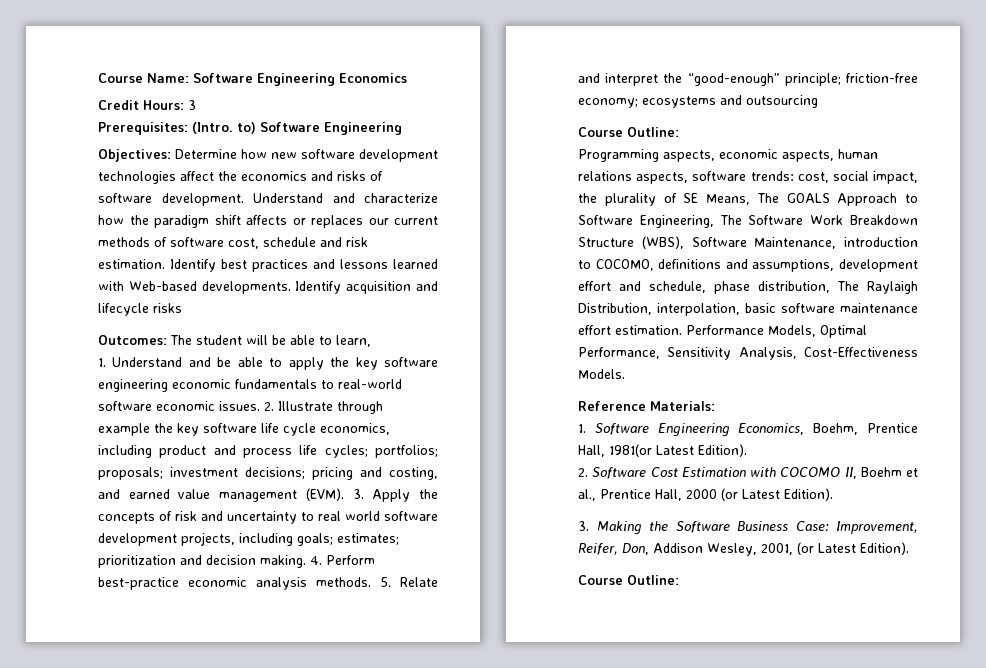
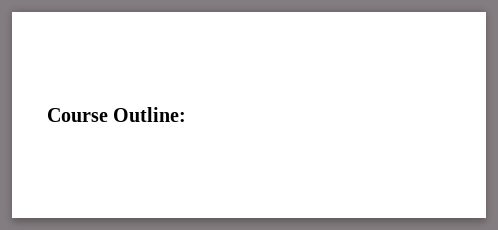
[98,73,407,86] [98,100,196,110] [98,122,402,135] [98,149,438,162] [98,171,383,184] [98,193,438,206] [98,215,438,228] [98,237,368,249] [98,259,438,272] [98,281,439,294] [98,303,182,316] [98,335,371,347] [98,357,439,370] [98,379,402,392] [98,401,383,414] [98,423,390,436] [98,445,439,458] [98,467,438,480] [98,488,439,502] [98,511,438,524] [98,532,399,546] [98,555,375,568] [98,577,438,590] [578,73,918,86] [578,95,818,108] [578,127,679,137] [578,149,878,162] [578,171,918,184] [578,193,918,206] [578,215,918,228] [578,236,918,249] [578,259,918,272] [578,281,918,294] [578,303,918,316] [578,325,867,338] [578,347,918,360] [578,369,625,379] [578,401,715,411] [578,423,918,437] [578,444,747,457] [578,467,918,479] [578,488,833,501] [578,521,918,535] [578,542,909,556] [578,575,623,585] Course Name: Software Engineering Economics // Credit Hours: 3 // Prerequisites: (Intro. to) Software Engineering // Objectives: Determine how new software development technologies affect the economics and risks of software development. Understand and characterize how the paradigm shift affects or replaces our current methods of software cost, schedule and risk estimation. Identify best practices and lessons learned with Web-based developments. Identify acquisition and lifecycle risks // Outcomes: The student will be able to learn, // 1. Understand and be able to apply the key software engineering economic fundamentals to real-world software economic issues. 2. Illustrate through example the key software life cycle economics, including product and process life cycles; portfolios; proposals; investment decisions; pricing and costing, and earned value management (EVM). 3. Apply the concepts of risk and uncertainty to real world software development projects, including goals; estimates; prioritization and decision making. 4. Perform best-practice economic analysis methods. 5. Relate and interpret the “good-enough” principle; friction-free economy; ecosystems and outsourcing // Course Outline: // Programming aspects, economic aspects, human relations aspects, software trends: cost, social impact, the plurality of SE Means, The GOALS Approach to Software Engineering, The Software Work Breakdown Structure (WBS), Software Maintenance, introduction to COCOMO, definitions and assumptions, development effort and schedule, phase distribution, The Raylaigh Distribution, interpolation, basic software maintenance effort estimation. Performance Models, Optimal Performance, Sensitivity Analysis, Cost-Effectiveness Models. // Reference Materials: // 1. Software Engineering Economics, Boehm, Prentice Hall, 1981(or Latest Edition). // 2. Software Cost Estimation with COCOMO II, Boehm et al., Prentice Hall, 2000 (or Latest Edition). // 3. Making the Software Business Case: Improvement, Reifer, Don, Addison Wesley, 2001, (or Latest Edition). // Course -> [47,108,108,122] Course

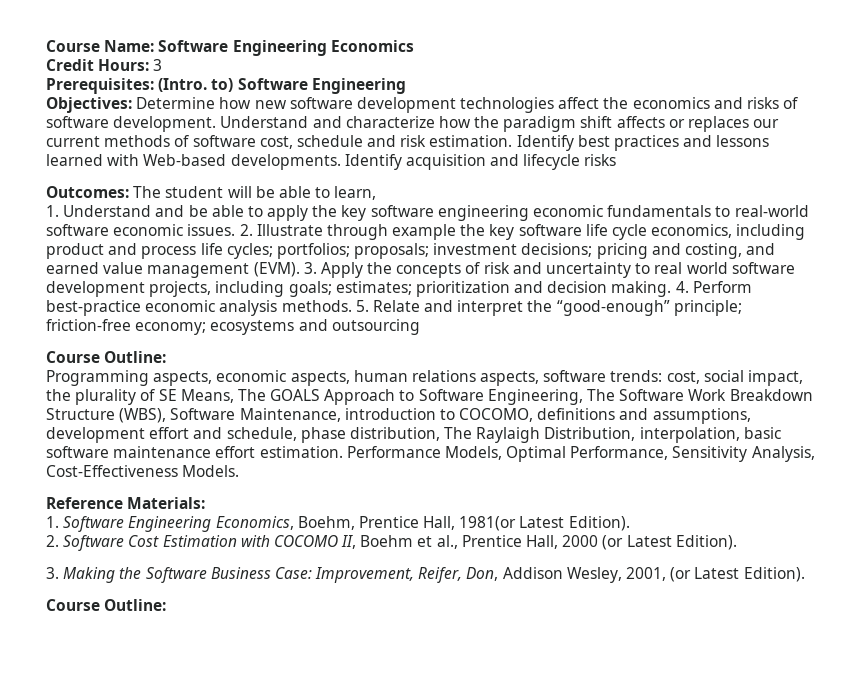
[47,108,108,122] Course -> [46,40,414,56] [46,59,163,71] [46,78,406,94] [46,97,799,113] [46,116,780,132] [46,135,770,151] [46,154,617,170] [46,186,377,200] [46,205,809,221] [46,224,806,240] [46,243,776,259] [46,262,795,278] [46,281,752,297] [46,300,742,316] [46,319,420,335] [46,351,167,363] [46,370,804,386] [46,389,813,405] [46,408,751,424] [46,427,781,443] [46,446,815,462] [46,465,240,477] [46,497,206,509] [46,516,630,532] [46,535,737,551] [46,567,805,583] [46,599,100,611] Course Name: Software Engineering Economics // Credit Hours: 3 // Prerequisites: (Intro. to) Software Engineering // Objectives: Determine how new software development technologies affect the economics and risks of software development. Understand and characterize how the paradigm shift affects or replaces our current methods of software cost, schedule and risk estimation. Identify best practices and lessons learned with Web-based developments. Identify acquisition and lifecycle risks // Outcomes: The student will be able to learn, // 1. Understand and be able to apply the key software engineering economic fundamentals to real-world software economic issues. 2. Illustrate through example the key software life cycle economics, including product and process life cycles; portfolios; proposals; investment decisions; pricing and costing, and earned value management (EVM). 3. Apply the concepts of risk and uncertainty to real world software development projects, including goals; estimates; prioritization and decision making. 4. Perform best-practice economic analysis methods. 5. Relate and interpret the “good-enough” principle; friction-free economy; ecosystems and outsourcing // Course Outline: // Programming aspects, economic aspects, human relations aspects, software trends: cost, social impact, the plurality of SE Means, The GOALS Approach to Software Engineering, The Software Work Breakdown Structure (WBS), Software Maintenance, introduction to COCOMO, definitions and assumptions, development effort and schedule, phase distribution, The Raylaigh Distribution, interpolation, basic software maintenance effort estimation. Performance Models, Optimal Performance, Sensitivity Analysis, Cost-Effectiveness Models. // Reference Materials: // 1. Software Engineering Economics, Boehm, Prentice Hall, 1981(or Latest Edition). // 2. Software Cost Estimation with COCOMO II, Boehm et al., Prentice Hall, 2000 (or Latest Edition). // 3. Making the Software Business Case: Improvement, Reifer, Don, Addison Wesley, 2001, (or Latest Edition). // Course

